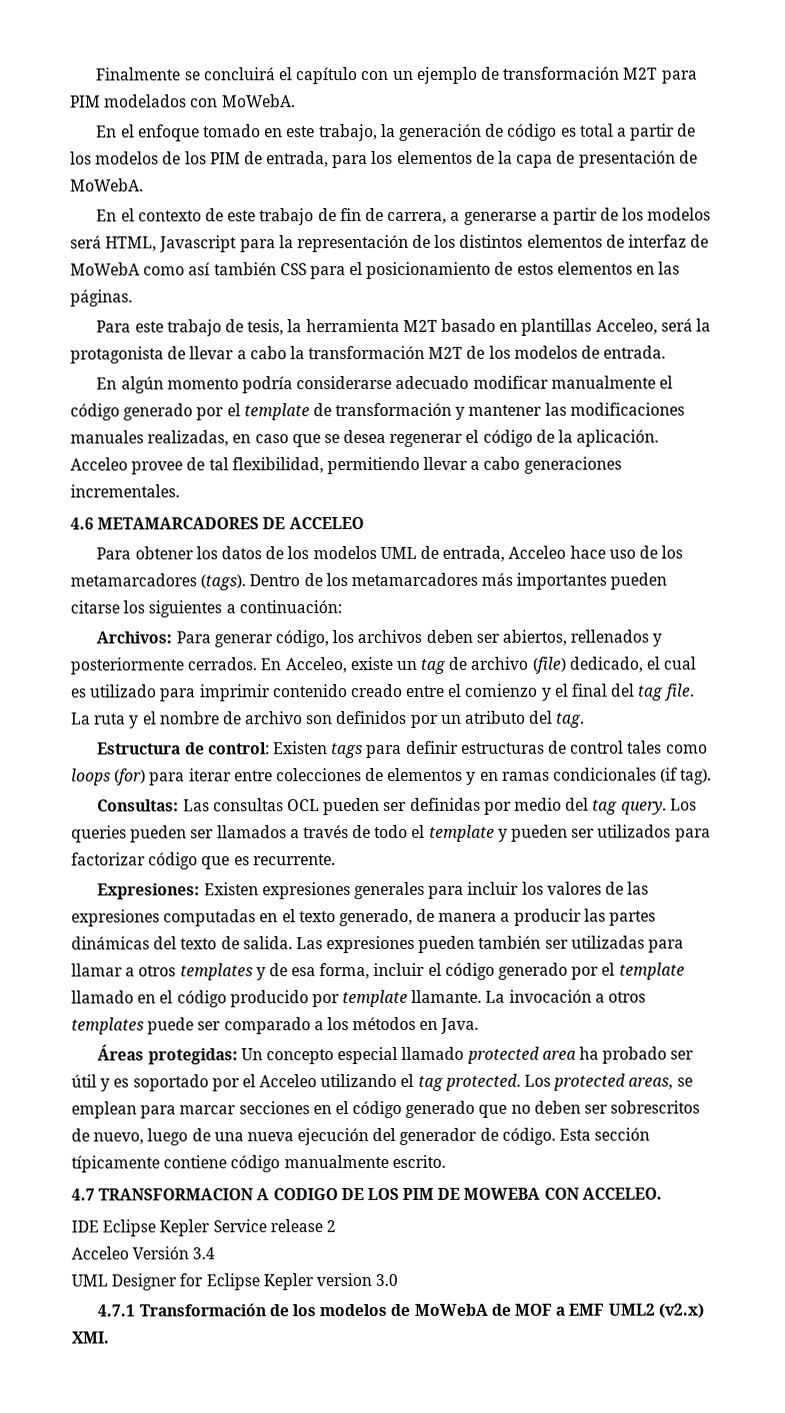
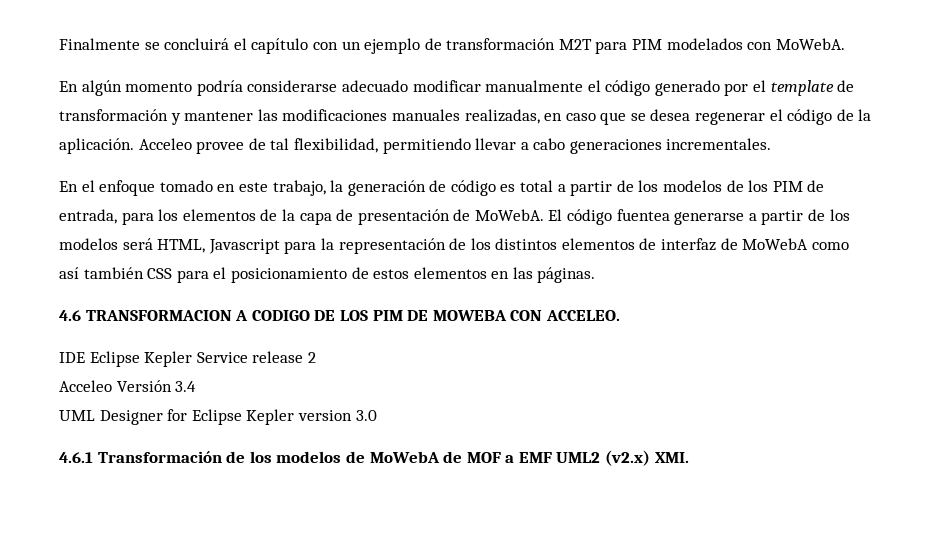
[96,123,697,142] [70,150,698,169] [70,178,144,192] [96,207,712,226] [70,234,710,253] [70,261,681,280] [70,289,133,307] [96,318,711,337] [70,345,667,364] // En el enfoque tomado en este trabajo, la generación de código es total a partir de los modelos de los PIM de entrada, para los elementos de la capa de presentación de MoWebA. // En el contexto de este trabajo de fin de carrera, a generarse a partir de los modelos será HTML, Javascript para la representación de los distintos elementos de interfaz de MoWebA como así también CSS para el posicionamiento de estos elementos en las páginas. // Para este trabajo de tesis, la herramienta M2T basado en plantillas Acceleo, será la protagonista de llevar a cabo la transformación M2T de los modelos de entrada. -> (845, 44) none
[70,517,364,530] [96,545,684,562] [70,572,668,591] [70,600,342,618] [96,629,663,648] [70,656,697,675] [70,683,694,702] [71,710,586,729] [97,740,708,759] [71,767,713,786] [97,797,697,816] [71,824,711,843] [71,852,336,870] [97,881,650,900] [71,908,657,927] [71,935,685,954] [71,962,685,981] [71,989,647,1008] [71,1016,480,1035] [97,1044,695,1065] [71,1073,693,1092] [71,1100,701,1119] [71,1127,651,1146] [71,1154,446,1173] [71,1188,95,1201] 4.6 METAMARCADORES DE ACCELEO // Para obtener los datos de los modelos UML de entrada, Acceleo hace uso de los metamarcadores (tags). Dentro de los metamarcadores más importantes pueden citarse los siguientes a continuación: // Archivos: Para generar código, los archivos deben ser abiertos, rellenados y posteriormente cerrados. En Acceleo, existe un tag de archivo (file) dedicado, el cual es utilizado para imprimir contenido creado entre el comienzo y el final del tag file. La ruta y el nombre de archivo son definidos por un atributo del tag. // Estructura de control: Existen tags para definir estructuras de control tales como loops (for) para iterar entre colecciones de elementos y en ramas condicionales (if tag). // Consultas: Las consultas OCL pueden ser definidas por medio del tag query. Los queries pueden ser llamados a través de todo el template y pueden ser utilizados para factorizar código que es recurrente. // Expresiones: Existen expresiones generales para incluir los valores de las expresiones computadas en el texto generado, de manera a producir las partes dinámicas del texto de salida. Las expresiones pueden también ser utilizadas para llamar a otros templates y de esa forma, incluir el código generado por el template llamado en el código producido por template llamante. La invocación a otros templates puede ser comparado a los métodos en Java. // Áreas protegidas: Un concepto especial llamado protected area ha probado ser útil y es soportado por el Acceleo utilizando el tag protected. Los protected areas, se emplean para marcar secciones en el código generado que no deben ser sobrescritos de nuevo, luego de una nueva ejecución del generador de código. Esta sección típicamente contiene código manualmente escrito. // 4.7 -> [59,180,825,196] [59,209,850,225] [59,238,849,254] [59,267,596,283] [59,310,81,321] En el enfoque tomado en este trabajo, la generación de código es total a partir de los modelos de los PIM de entrada, para los elementos de la capa de presentación de MoWebA. El código fuentea generarse a partir de los modelos será HTML, Javascript para la representación de los distintos elementos de interfaz de MoWebA como así también CSS para el posicionamiento de estos elementos en las páginas. // 4.6
[97,1304,136,1317] 4.7.1 -> [59,452,93,463] 4.6.1

